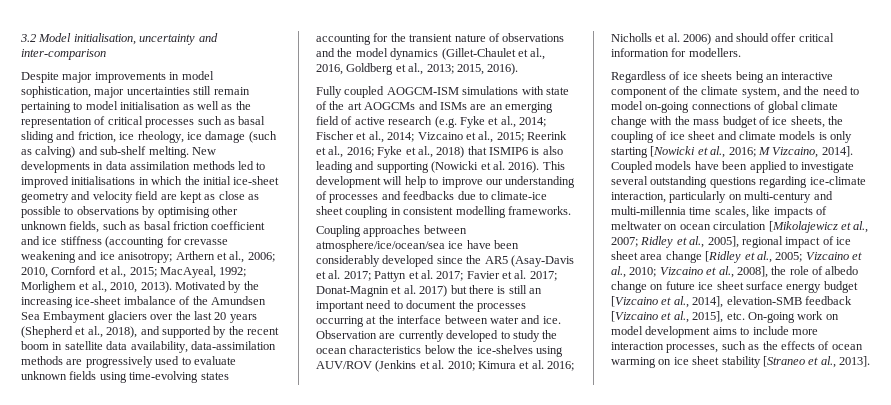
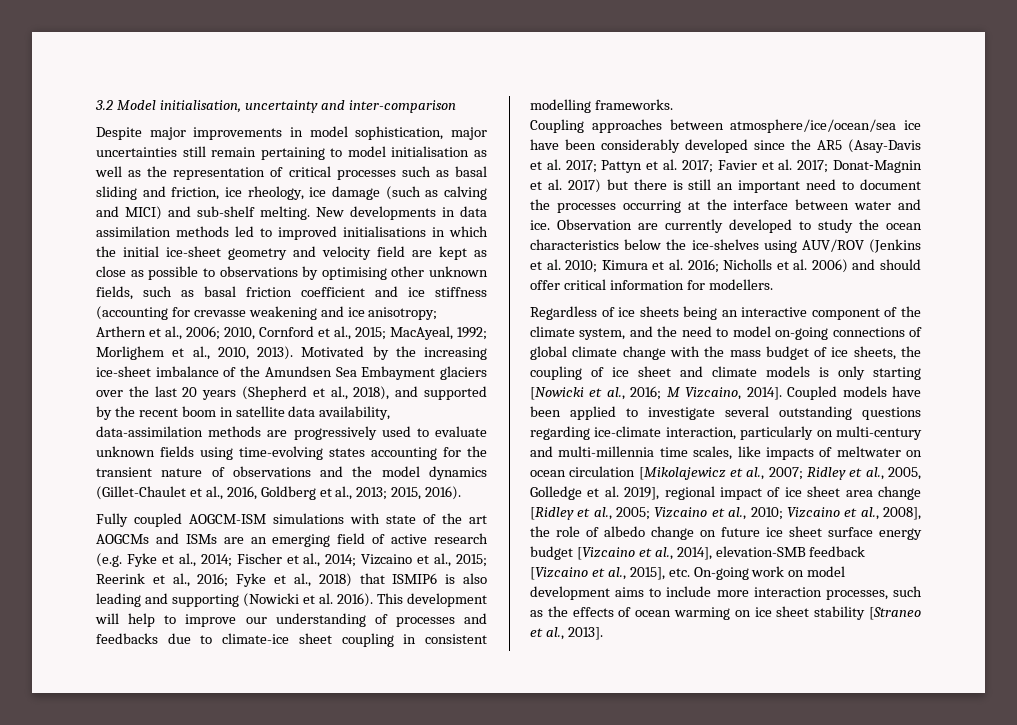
[35,146,76,158] calving) -> [444,186,488,200] [96,206,162,220] calving and MICI)
[707,236,739,248] 2005], -> [888,467,921,480] [530,486,660,500] 2005, Golledge et al. 2019],

